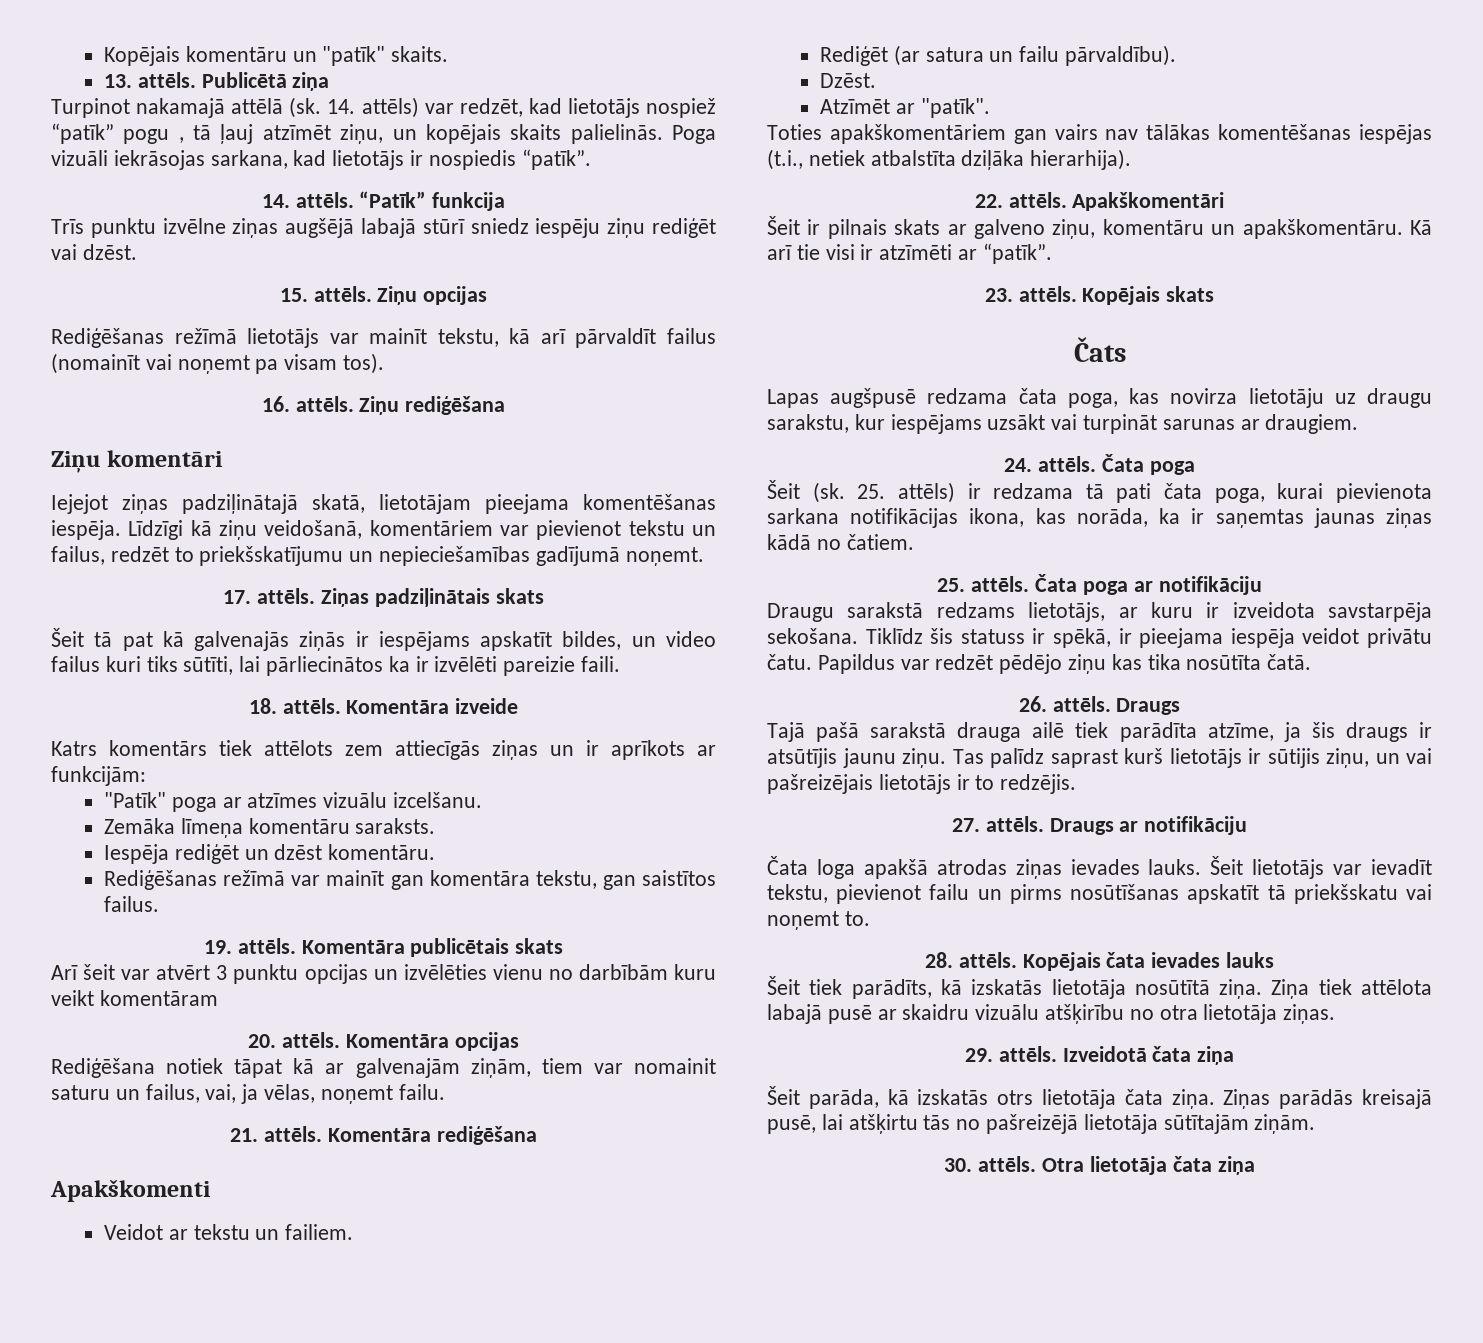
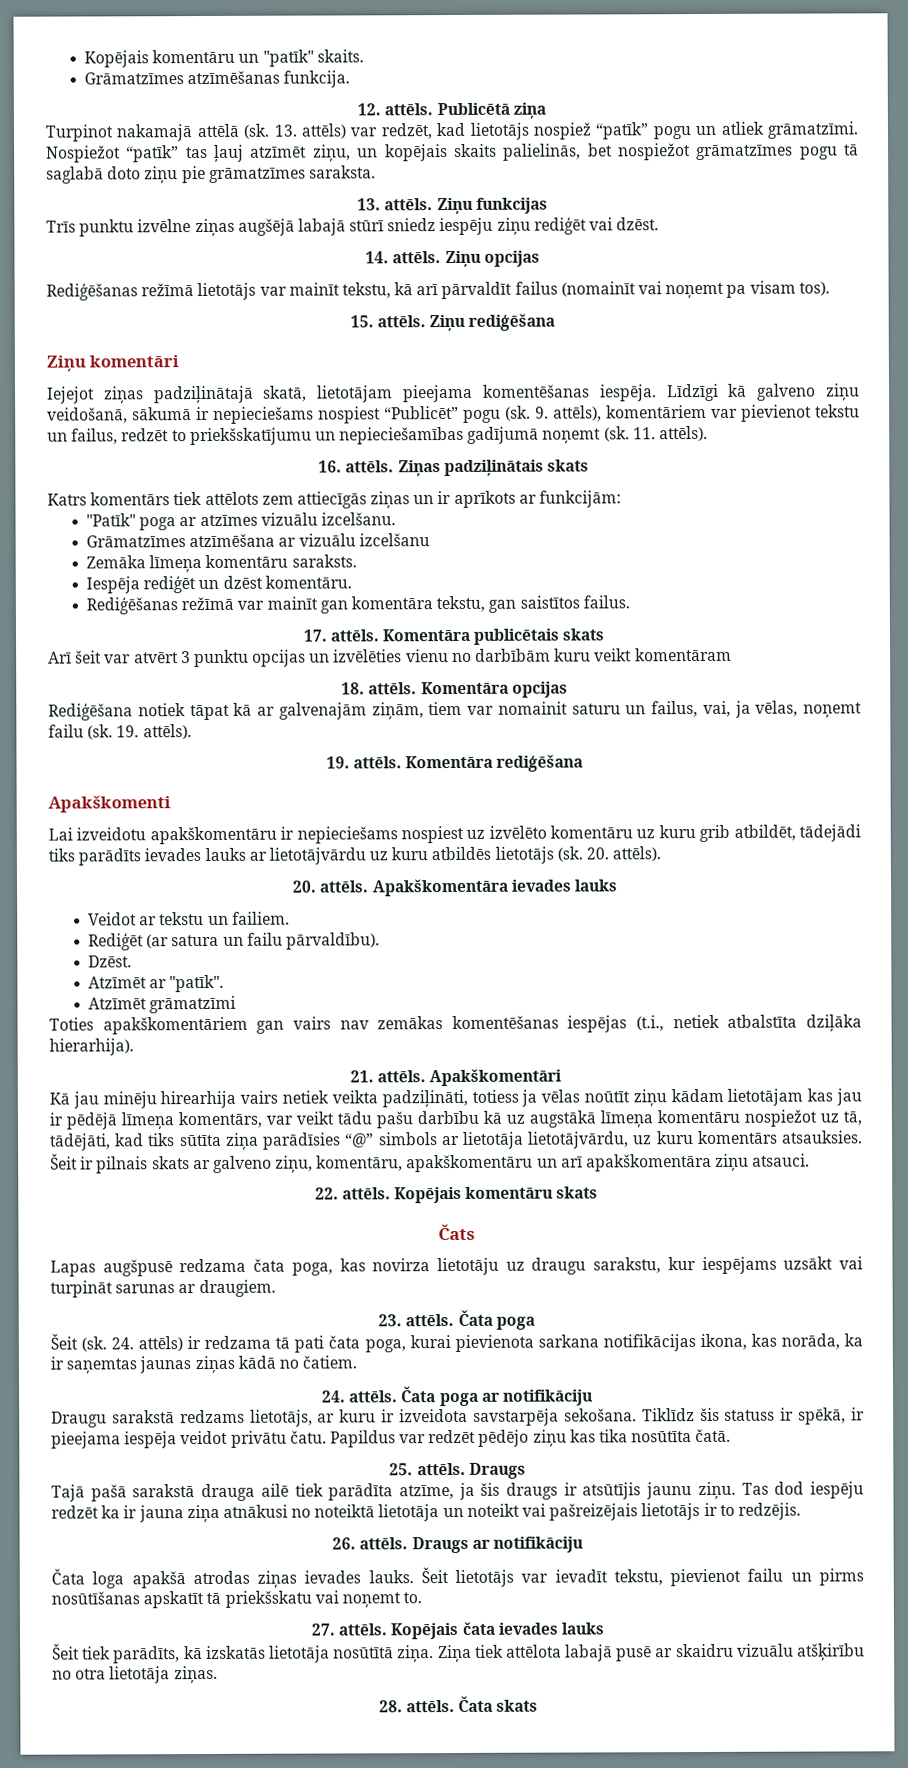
[104,74,133,88] 13. -> [84,70,351,88] [357,103,382,116] Grāmatzīmes atzīmēšanas funkcija. // 12.
[327,99,356,114] 14. -> [273,124,297,137] 13.
[178,125,212,143] , tā -> [695,121,859,139] [46,145,208,163] un atliek grāmatzīmi. Nospiežot “patīk” tas
[570,124,717,144] [51,149,591,170] [261,191,506,211] palielinās. Poga vizuāli iekrāsojas sarkana, kad lietotājs ir nospiedis “patīk”. // 14. attēls. “Patīk” funkcija -> [503,143,859,161] [46,165,376,184] [357,197,548,215] palielinās, bet nospiežot grāmatzīmes pogu tā saglabā doto ziņu pie grāmatzīmes saraksta. // 13. attēls. Ziņu funkcijas
[279,288,308,302] 15. -> [365,251,390,264] 14.
[261,396,290,412] 16. -> [349,315,374,328] 15.
(212, 528) none -> [756,383,817,401] galveno
(363, 529) none -> [132,405,602,424] sākumā ir nepieciešams nospiest “Publicēt” pogu (sk. 9. attēls),
[625,547,704,566] [223,590,252,604] noņemt. // 17. -> [542,425,709,444] [318,460,343,473] noņemt (sk. 11. attēls). // 16.
[51,628,716,651] [51,656,621,676] [248,698,519,714] // Šeit tā pat kā galvenajās ziņās ir iespējams apskatīt bildes, un video failus kuri tiks sūtīti, lai pārliecinātos ka ir izvēlēti pareizie faili. // 18. attēls. Komentāra izveide -> (589, 465) none
(483, 800) none -> [86,533,430,548] // Grāmatzīmes atzīmēšana ar vizuālu izcelšanu
[203,940,232,954] 19. -> [302,629,328,642] 17.
[248,1034,277,1048] 20. -> [341,682,366,695] 18.
[398,1084,445,1100] [230,1128,259,1142] failu. // 21. -> [48,724,192,740] [325,756,350,769] failu (sk. 19. attēls). // 19.
(211, 1190) none -> [48,824,861,845] [48,846,662,866] [292,878,618,897] // Lai izveidotu apakškomentāru ir nepieciešams nospiest uz izvēlēto komentāru uz kuru grib atbildēt, tādejādi tiks parādīts ievades lauks ar lietotājvārdu uz kuru atbildēs lietotājs (sk. 20. attēls). // 20. attēls. Apakškomentāra ievades lauks
(990, 108) none -> [88,995,237,1014] // Atzīmēt grāmatzīmi
[1146,124,1211,140] tālākas -> [377,1016,444,1030] zemākas
[974,194,1003,208] 22. -> [349,1070,374,1083] 21.
(1225, 201) none -> [49,1088,862,1109] [49,1109,862,1130] [49,1130,863,1151] Kā jau minēju hirearhija vairs netiek veikta padziļināti, totiess ja vēlas noūtīt ziņu kādam lietotājam kas jau ir pēdējā līmeņa komentārs, var veikt tādu pašu darbību kā uz augstākā līmeņa komentāru nospiežot uz tā, tādējāti, kad tiks sūtīta ziņa parādīsies “@” simbols ar lietotāja lietotājvārdu, uz kuru komentārs atsauksies.
[1102,219,1432,239] [767,243,1052,264] [984,286,1161,305] komentāru un apakškomentāru. Kā arī tie visi ir atzīmēti ar “patīk”. // 23. attēls. Kopējais -> [316,1153,811,1173] [314,1186,554,1204] komentāru, apakškomentāru un arī apakškomentāra ziņu atsauci. // 22. attēls. Kopējais komentāru
[1004,458,1033,472] 24. -> [378,1314,403,1327] 23.
[857,484,886,499] 25. -> [111,1337,135,1350] 24.
[937,578,966,592] 25. -> [322,1390,347,1403] 24.
[1018,696,1047,712] 26. -> [389,1463,414,1476] 25.
[990,748,1400,768] palīdz saprast kurš lietotājs ir sūtijis ziņu, un -> [774,1481,865,1499] [51,1503,520,1523] dod iespēju redzēt ka ir jauna ziņa atnākusi no noteiktā lietotāja un noteikt
[951,818,980,832] 27. -> [332,1537,357,1550] 26.
[924,952,953,968] 28. -> [311,1623,337,1636] 27.
[964,1046,1235,1065] [767,1086,1432,1109] [767,1114,1316,1134] [944,1156,1255,1175] 29. attēls. Izveidotā čata ziņa // Šeit parāda, kā izskatās otrs lietotāja čata ziņa. Ziņas parādās kreisajā pusē, lai atšķirtu tās no pašreizējā lietotāja sūtītajām ziņām. // 30. attēls. Otra lietotāja čata ziņa -> [378,1695,539,1713] 28. attēls. Čata skats

